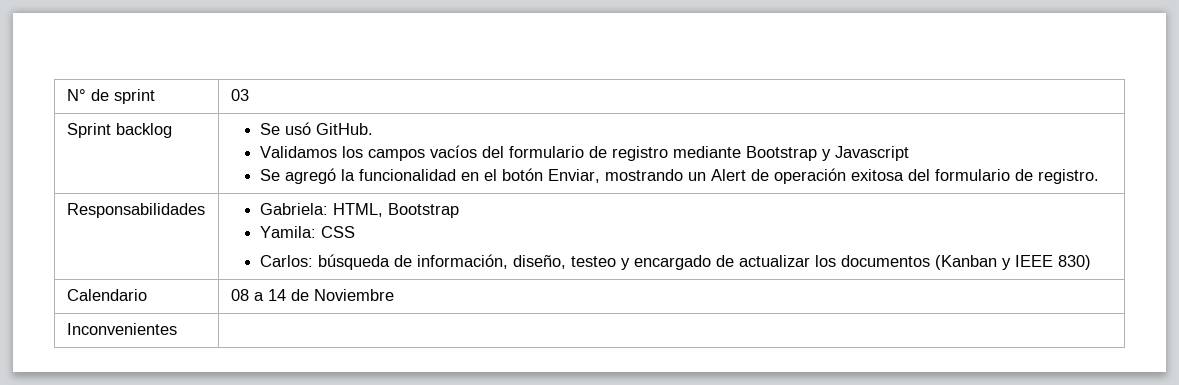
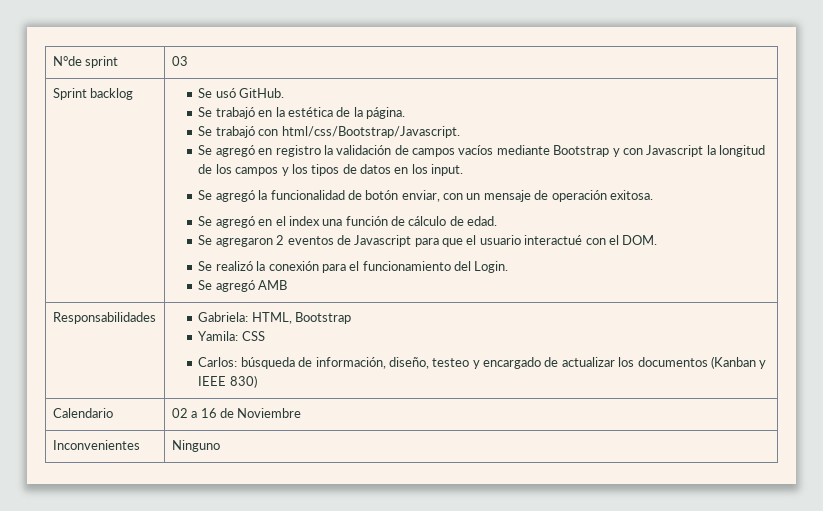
[66,89,109,101] N° de -> [52,56,82,66] N°de
[259,145,668,161] Validamos los campos vacíos del formulario de registro -> [198,107,406,119] [198,126,460,138] [198,145,494,157] Se trabajó en la estética de la página. // Se trabajó con html/css/Bootstrap/Javascript. // Se agregó en registro la validación de campos vacíos
[834,146,909,161] [259,168,1099,184] Javascript // Se agregó la funcionalidad en el botón Enviar, mostrando un Alert de operación exitosa del formulario de registro. -> [622,145,766,157] [198,164,464,176] [198,190,653,202] [198,216,498,228] [198,235,658,247] [198,261,509,273] [198,280,288,292] con Javascript la longitud de los campos y los tipos de datos en los input. // Se agregó la funcionalidad de botón enviar, con un mensaje de operación exitosa. // Se agregó en el index una función de cálculo de edad. // Se agregaron 2 eventos de Javascript para que el usuario interactué con el DOM. // Se realizó la conexión para el funcionamiento del Login. // Se agregó AMB
[230,289,286,301] 08 a 14 -> [171,408,217,418] 02 a 16
(177, 329) none -> [171,440,220,452] Ninguno

